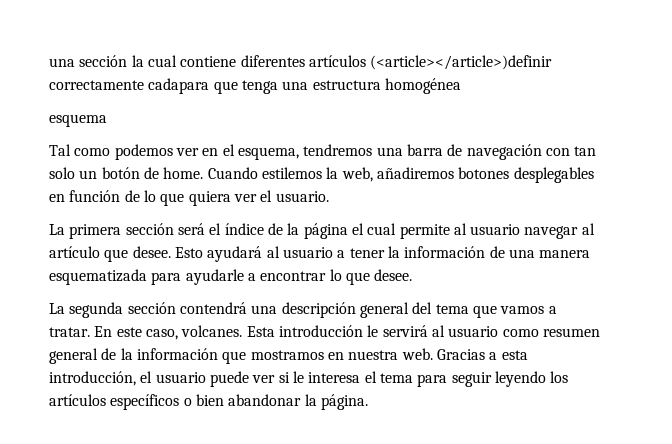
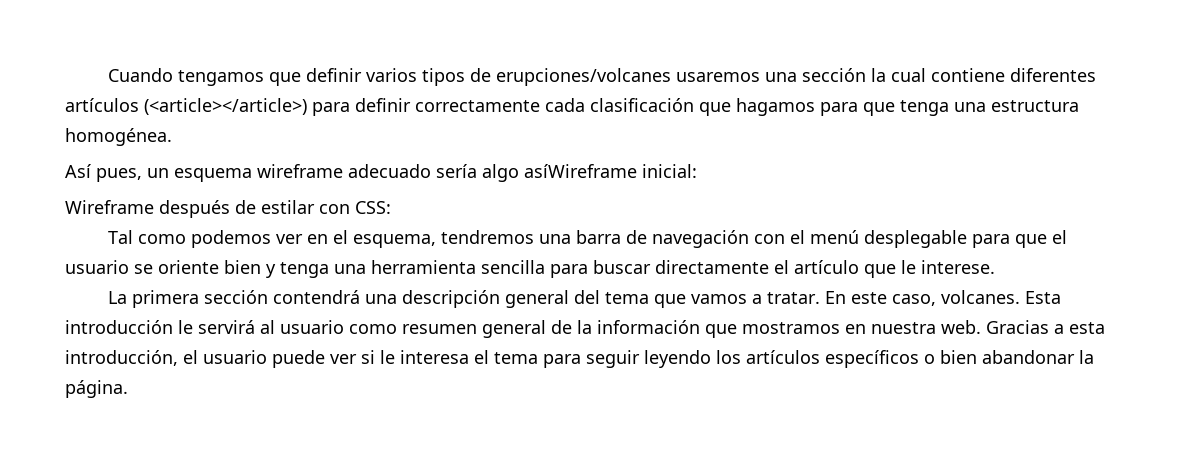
(49, 62) none -> [107,68,760,86] Cuando tengamos que definir varios tipos de erupciones/volcanes usaremos
[370,55,553,70] [49,78,461,94] [49,114,107,127] (<article></article>)definir correctamente cadapara que tenga una estructura homogénea // esquema -> [144,98,1079,116] [65,128,172,146] [65,164,697,182] [65,200,391,218] (<article></article>) para definir correctamente cada clasificación que hagamos para que tenga una estructura homogénea. // Así pues, un esquema wireframe adecuado sería algo asíWireframe inicial: // Wireframe después de estilar con CSS:
[574,146,597,156] [49,167,594,183] [49,190,329,206] [49,223,595,239] [49,246,591,262] [49,269,413,285] [49,302,124,318] tan solo un botón de home. Cuando estilemos la web, añadiremos botones desplegables en función de lo que quiera ver el usuario. // La primera sección será el índice de la página el cual permite al usuario navegar al artículo que desee. Esto ayudará al usuario a tener la información de una manera esquematizada para ayudarle a encontrar lo que desee. // La segunda -> [789,230,1067,248] [65,260,995,278] [107,290,199,308] el menú desplegable para que el usuario se oriente bien y tenga una herramienta sencilla para buscar directamente el artículo que le interese. // La primera

